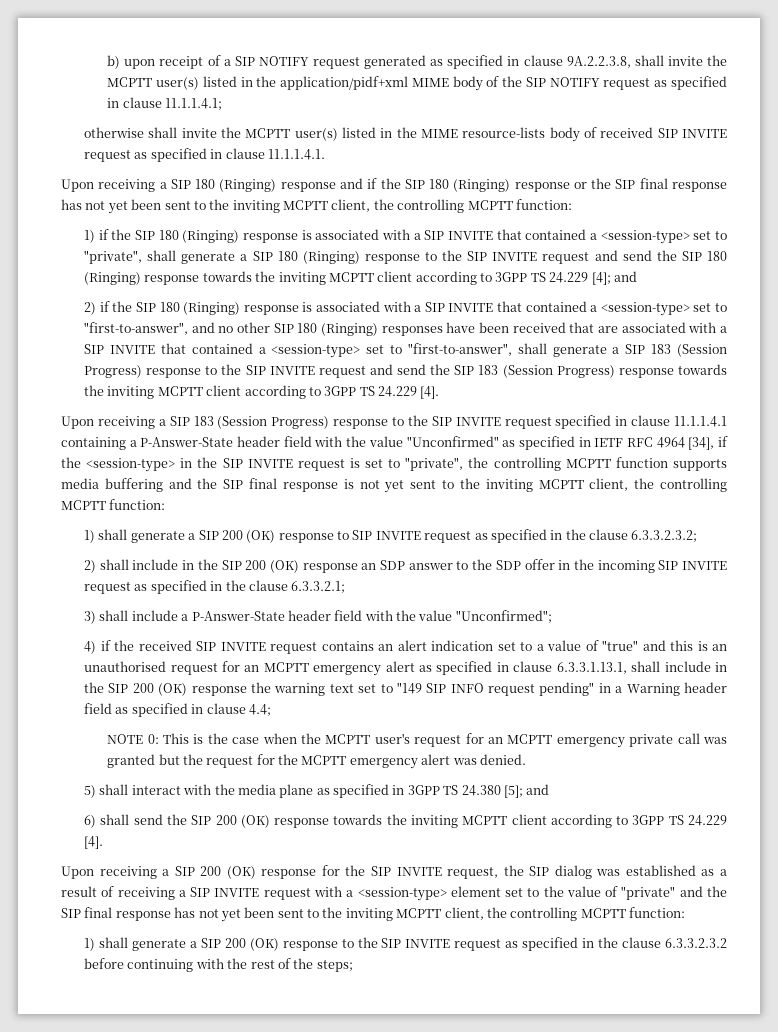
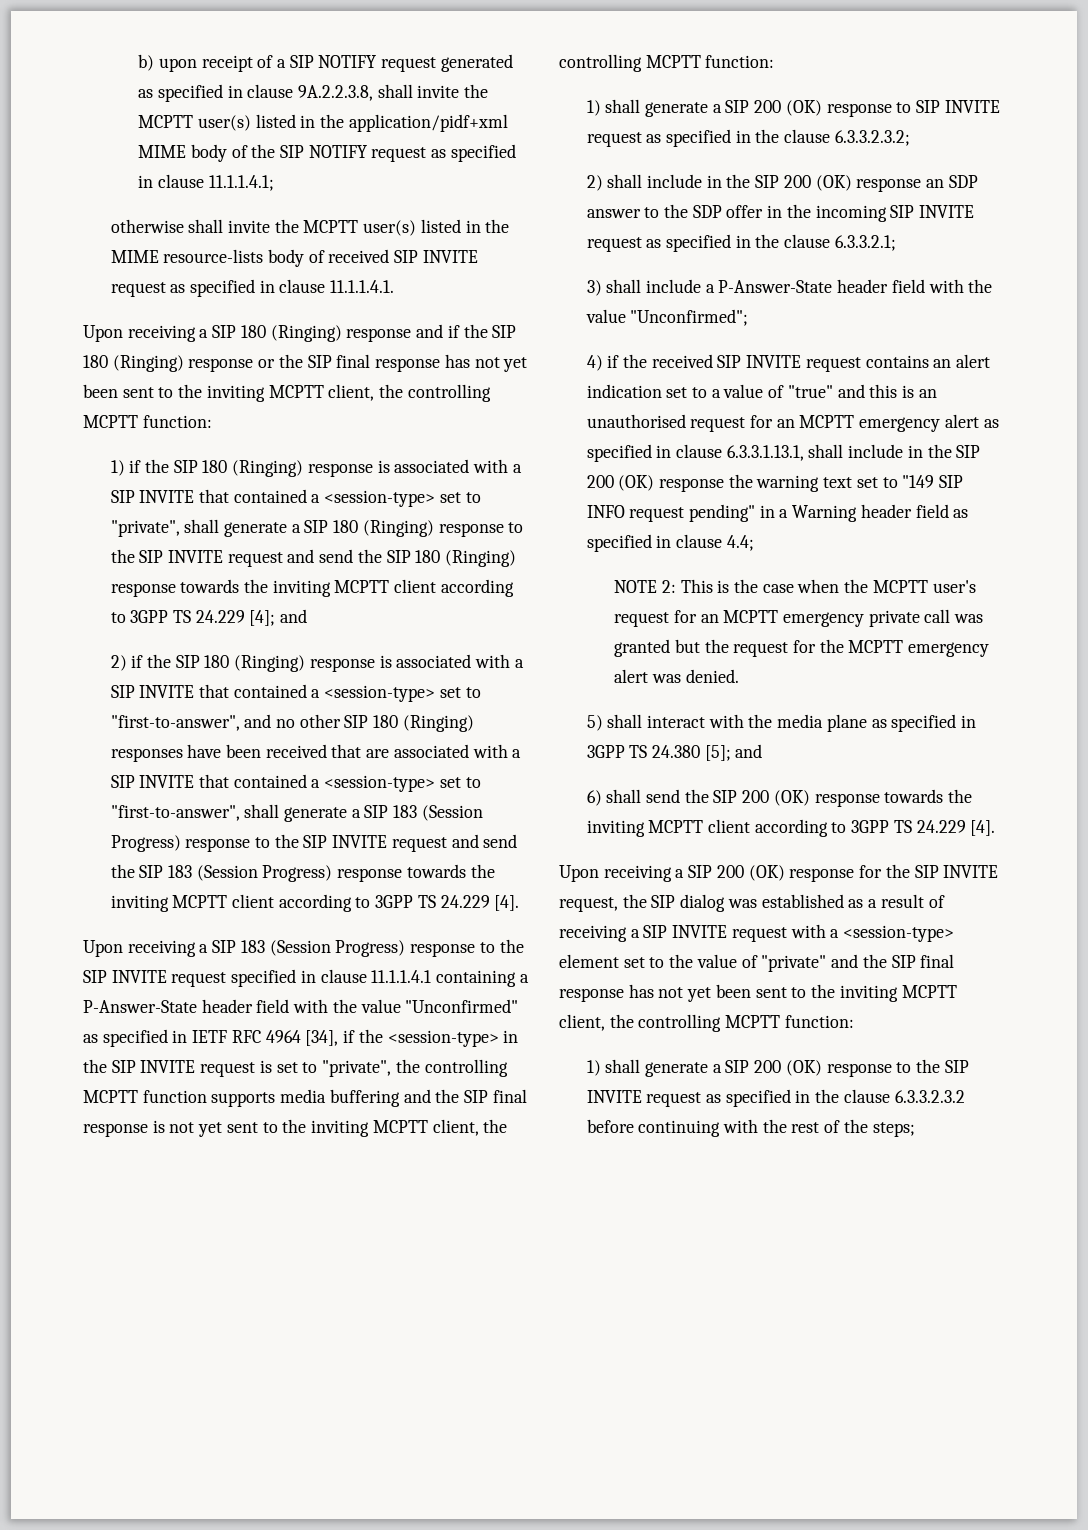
[147,734,159,744] 0: -> [661,580,676,593] 2:

